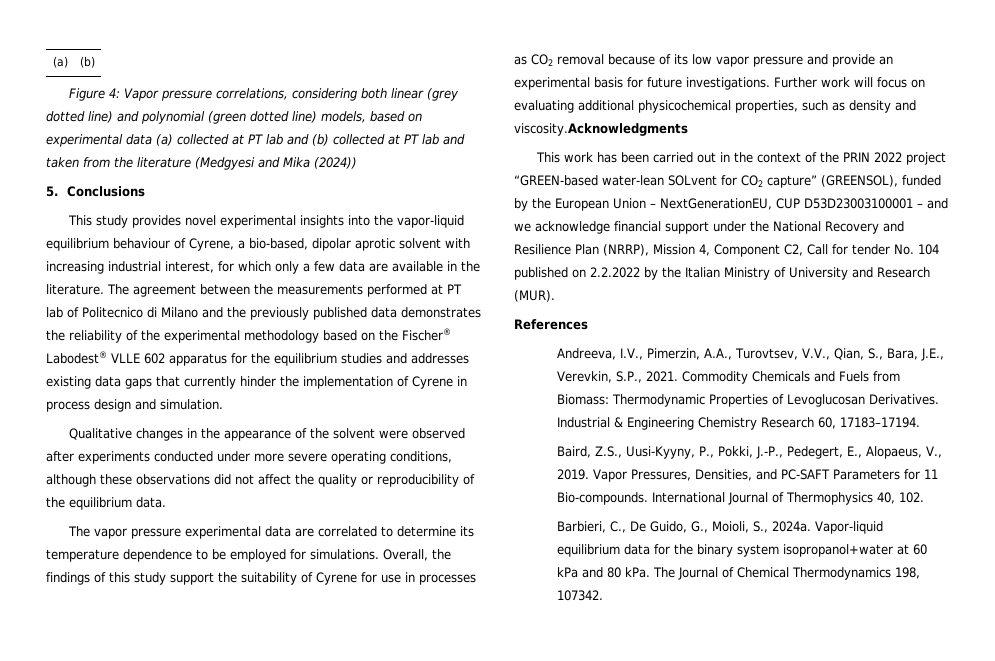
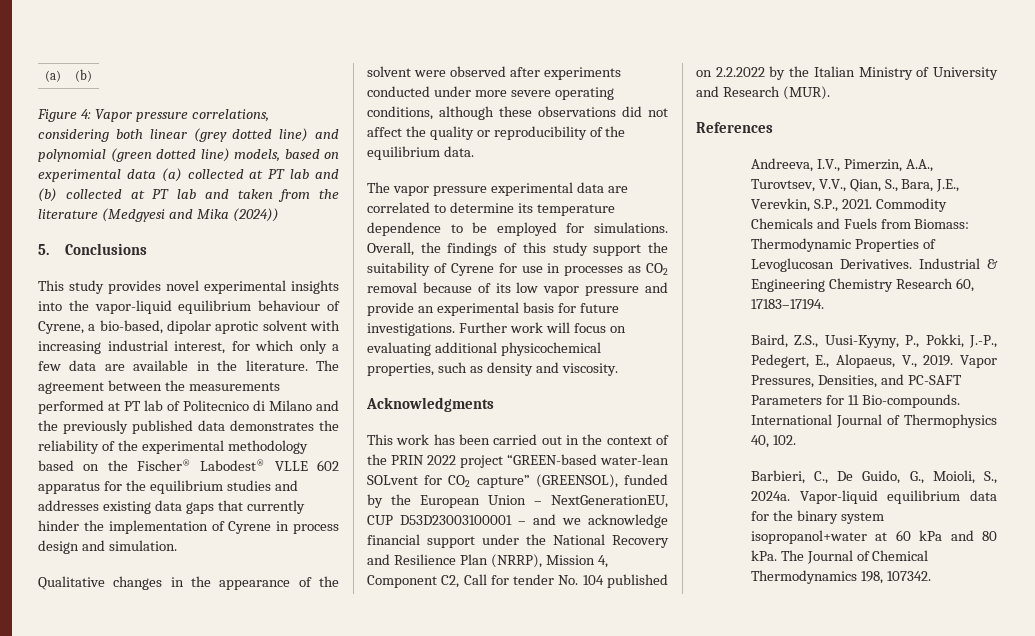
[514,123,688,136] viscosity.Acknowledgments -> [561,363,618,376] [366,397,494,412] viscosity. // Acknowledgments

